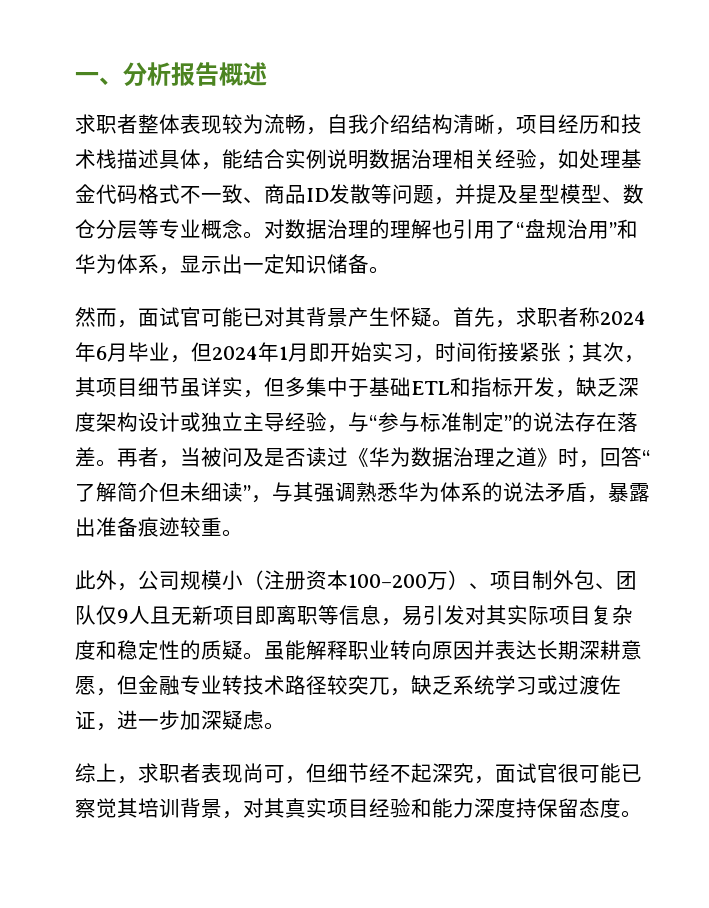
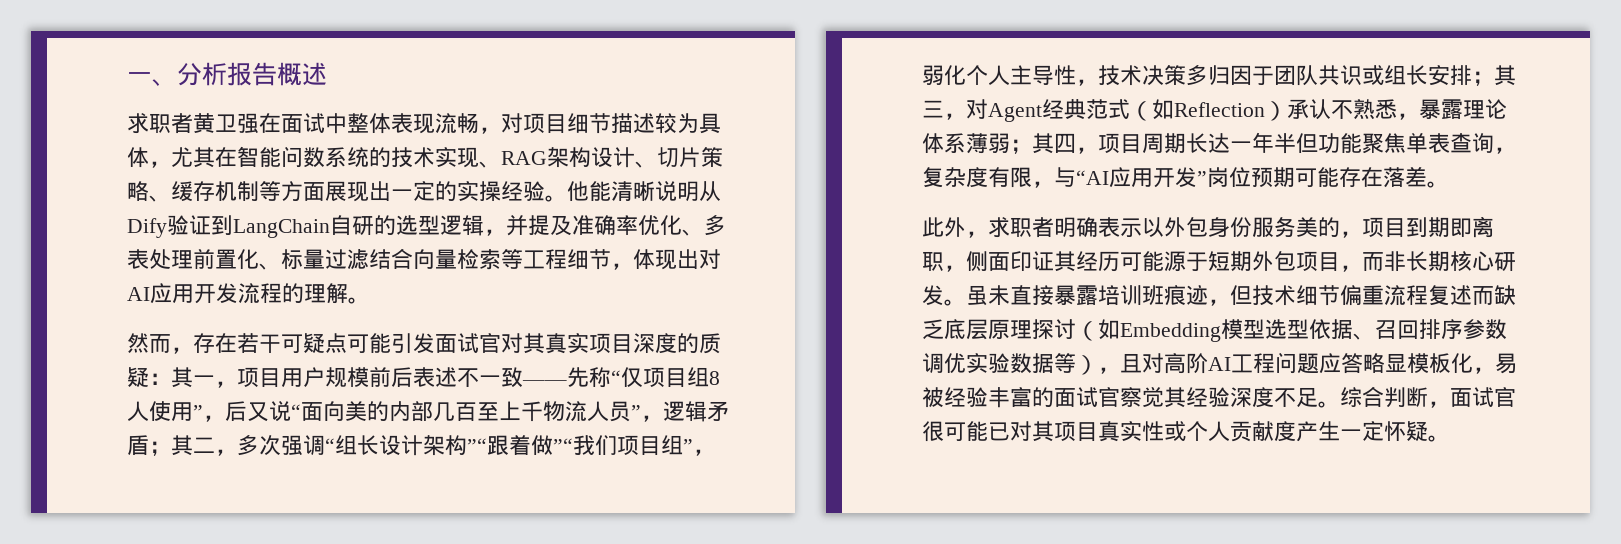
[138,114,642,135] [75,149,642,170] [75,184,644,205] [75,219,638,239] [75,254,390,275] [75,307,646,328] [75,342,645,363] [75,377,639,398] [75,412,638,433] [75,447,651,468] [75,482,650,503] [75,517,243,537] [75,570,637,591] [75,605,633,626] [75,640,642,660] [75,675,621,696] [75,710,285,731] [75,763,642,784] [75,798,621,819] 整体表现较为流畅，自我介绍结构清晰，项目经历和技术栈描述具体，能结合实例说明数据治理相关经验，如处理基金代码格式不一致、商品ID发散等问题，并提及星型模型、数仓分层等专业概念。对数据治理的理解也引用了“盘规治用”和华为体系，显示出一定知识储备。 // 然而，面试官可能已对其背景产生怀疑。首先，求职者称2024年6月毕业，但2024年1月即开始实习，时间衔接紧张；其次，其项目细节虽详实，但多集中于基础ETL和指标开发，缺乏深度架构设计或独立主导经验，与“参与标准制定”的说法存在落差。再者，当被问及是否读过《华为数据治理之道》时，回答“了解简介但未细读”，与其强调熟悉华为体系的说法矛盾，暴露出准备痕迹较重。 // 此外，公司规模小（注册资本100–200万）、项目制外包、团队仅9人且无新项目即离职等信息，易引发对其实际项目复杂度和稳定性的质疑。虽能解释职业转向原因并表达长期深耕意愿，但金融专业转技术路径较突兀，缺乏系统学习或过渡佐证，进一步加深疑虑。 // 综上，求职者表现尚可，但细节经不起深究，面试官很可能已察觉其培训背景，对其真实项目经验和能力深度持保留态度 -> [193,113,721,134] [127,146,723,168] [127,181,721,202] [127,215,726,238] [127,248,721,270] [127,283,370,304] [127,333,721,354] [127,366,720,388] [127,401,729,422] [127,435,715,456] [922,65,1516,86] [922,99,1507,122] [922,132,1516,154] [922,166,1449,188] [922,216,1494,238] [922,251,1516,272] [922,284,1516,306] [922,319,1507,342] [922,352,1517,375] [922,386,1516,408] [922,421,1428,442] 黄卫强在面试中整体表现流畅，对项目细节描述较为具体，尤其在智能问数系统的技术实现、RAG架构设计、切片策略、缓存机制等方面展现出一定的实操经验。他能清晰说明从Dify验证到LangChain自研的选型逻辑，并提及准确率优化、多表处理前置化、标量过滤结合向量检索等工程细节，体现出对AI应用开发流程的理解。 // 然而，存在若干可疑点可能引发面试官对其真实项目深度的质疑：其一，项目用户规模前后表述不一致——先称“仅项目组8人使用”，后又说“面向美的内部几百至上千物流人员”，逻辑矛盾；其二，多次强调“组长设计架构”“跟着做”“我们项目组”，弱化个人主导性，技术决策多归因于团队共识或组长安排；其三，对Agent经典范式（如Reflection）承认不熟悉，暴露理论体系薄弱；其四，项目周期长达一年半但功能聚焦单表查询，复杂度有限，与“AI应用开发”岗位预期可能存在落差。 // 此外，求职者明确表示以外包身份服务美的，项目到期即离职，侧面印证其经历可能源于短期外包项目，而非长期核心研发。虽未直接暴露培训班痕迹，但技术细节偏重流程复述而缺乏底层原理探讨（如Embedding模型选型依据、召回排序参数调优实验数据等），且对高阶AI工程问题应答略显模板化，易被经验丰富的面试官察觉其经验深度不足。综合判断，面试官很可能已对其项目真实性或个人贡献度产生一定怀疑

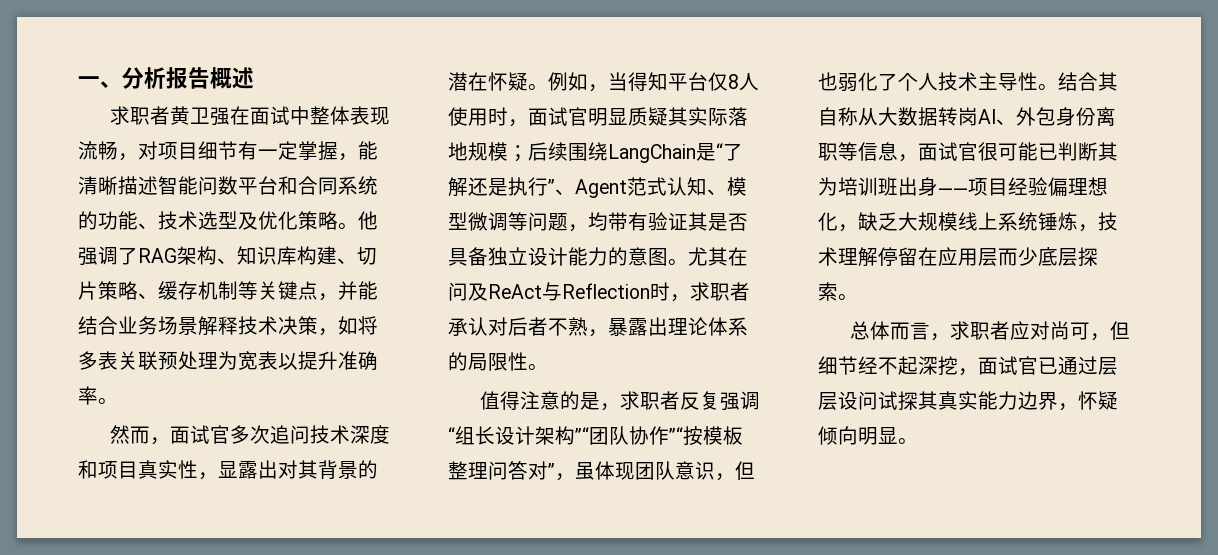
[611,113,721,134] [127,146,635,168] 描述较为具体，尤其在智能问数系统的技术实现、RAG架构设计 -> [238,141,378,161] [78,176,378,195] [78,211,378,230] [78,246,337,266] 有一定掌握，能清晰描述智能问数平台和合同系统的功能、技术选型及优化策略。他强调了RAG架构、知识库构建
[281,181,721,202] [127,215,726,238] [127,248,721,270] [127,283,370,304] [127,333,721,354] [127,366,720,388] [127,401,729,422] [127,435,281,456] 方面展现出一定的实操经验。他能清晰说明从Dify验证到LangChain自研的选型逻辑，并提及准确率优化、多表处理前置化、标量过滤结合向量检索等工程细节，体现出对AI应用开发流程的理解。 // 然而，存在若干可疑点可能引发面试官对其真实项目深度的质疑：其一，项目用户规模前后表述不一致——先称“仅项目组8人使用”，后又说“面向美的内部几百至上千物流人员”，逻辑矛盾；其二，多次 -> [258,281,378,301] [78,316,378,336] [78,351,378,371] [78,386,118,405] [109,425,390,445] [78,460,378,480] [448,72,759,92] [448,107,748,127] [448,142,743,163] [448,177,747,198] [448,212,748,232] [448,247,748,266] [448,282,750,302] [448,317,748,337] [448,352,548,371] [479,391,720,411] 关键点，并能结合业务场景解释技术决策，如将多表关联预处理为宽表以提升准确率。 // 然而，面试官多次追问技术深度和项目真实性，显露出对其背景的潜在怀疑。例如，当得知平台仅8人使用时，面试官明显质疑其实际落地规模；后续围绕LangChain是“了解还是执行”、Agent范式认知、模型微调等问题，均带有验证其是否具备独立设计能力的意图。尤其在问及ReAct与Reflection时，求职者承认对后者不熟，暴露出理论体系的局限性。 // 值得注意的是，求职者反复
[487,435,715,456] [922,65,1516,86] [922,99,1507,122] [922,132,1516,154] [922,166,1449,188] [922,216,1494,238] [922,251,1516,272] [922,284,1516,306] [922,319,1507,342] [922,352,1517,375] [922,386,1516,408] [922,421,1428,442] 跟着做”“我们项目组”，弱化个人主导性，技术决策多归因于团队共识或组长安排；其三，对Agent经典范式（如Reflection）承认不熟悉，暴露理论体系薄弱；其四，项目周期长达一年半但功能聚焦单表查询，复杂度有限，与“AI应用开发”岗位预期可能存在落差。 // 此外，求职者明确表示以外包身份服务美的，项目到期即离职，侧面印证其经历可能源于短期外包项目，而非长期核心研发。虽未直接暴露培训班痕迹，但技术细节偏重流程复述而缺乏底层原理探讨（如Embedding模型选型依据、召回排序参数调优实验数据等），且对高阶AI工程问题应答略显模板化，易被经验丰富的面试官察觉其经验深度不足。综合判断，面试官很可能已对其项目真实性或个人贡献度产生一定怀疑 -> [589,426,743,446] [448,461,755,481] [818,72,1118,92] [818,107,1116,126] [818,142,1118,162] [818,177,1108,197] [818,212,1118,232] [818,247,1098,267] [818,282,858,301] [849,321,1130,341] [818,356,1118,376] [818,391,1118,411] [818,426,898,445] 团队协作”“按模板整理问答对”，虽体现团队意识，但也弱化了个人技术主导性。结合其自称从大数据转岗AI、外包身份离职等信息，面试官很可能已判断其为培训班出身——项目经验偏理想化，缺乏大规模线上系统锤炼，技术理解停留在应用层而少底层探索。 // 总体而言，求职者应对尚可，但细节经不起深挖，面试官已通过层层设问试探其真实能力边界，怀疑倾向明显

